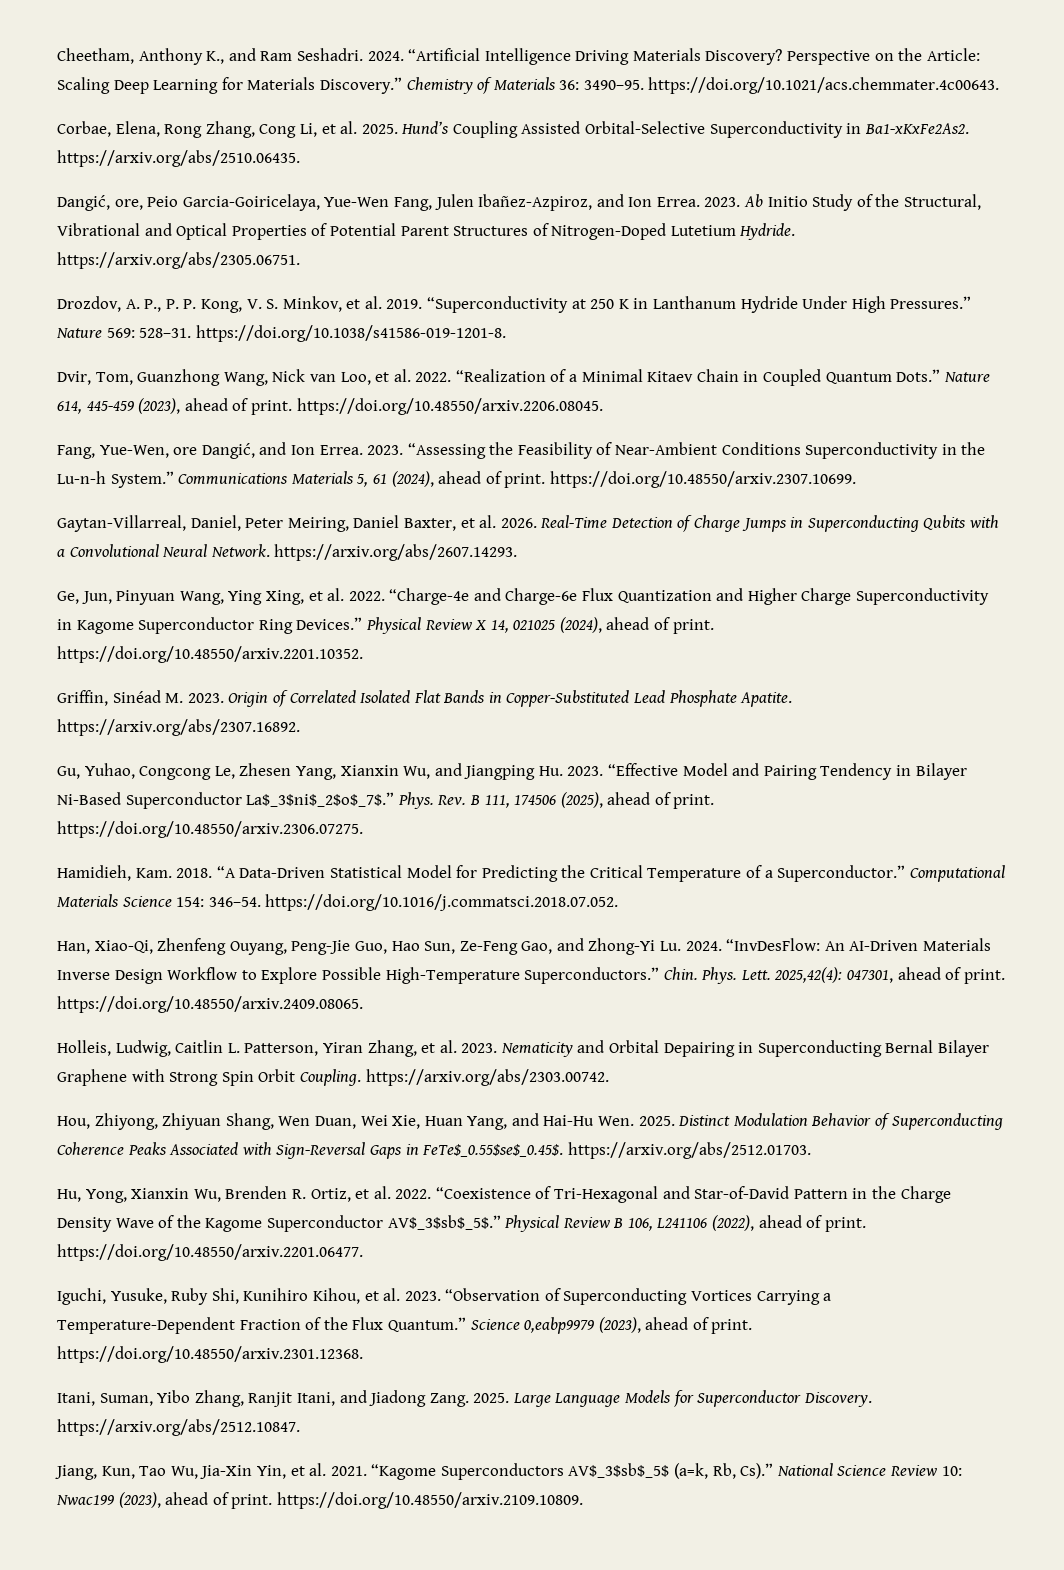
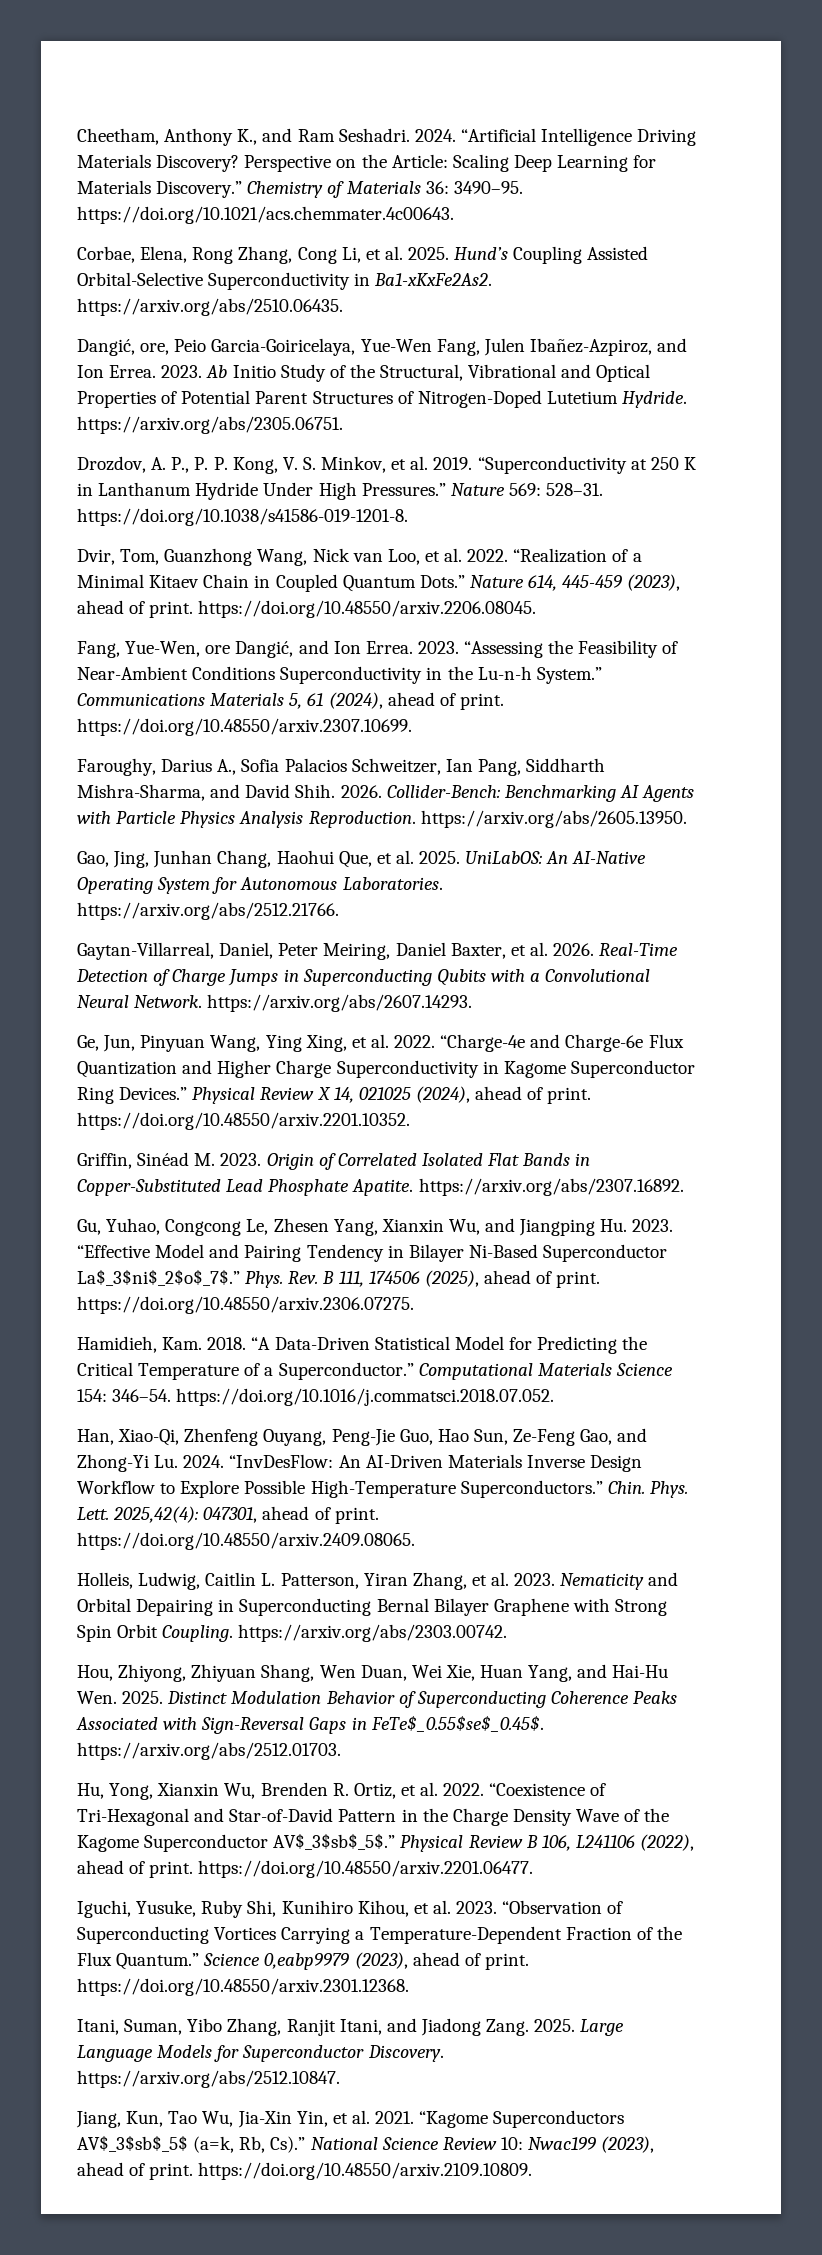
(856, 479) none -> [77,758,606,776] [77,784,695,802] [77,810,687,828] [77,850,647,868] [77,877,443,894] [77,902,339,920] // Faroughy, Darius A., Sofia Palacios Schweitzer, Ian Pang, Siddharth Mishra-Sharma, and David Shih. 2026. Collider-Bench: Benchmarking AI Agents with Particle Physics Analysis Reproduction. https://arxiv.org/abs/2605.13950. // Gao, Jing, Junhan Chang, Haohui Que, et al. 2025. UniLabOS: An AI-Native Operating System for Autonomous Laboratories. https://arxiv.org/abs/2512.21766.

